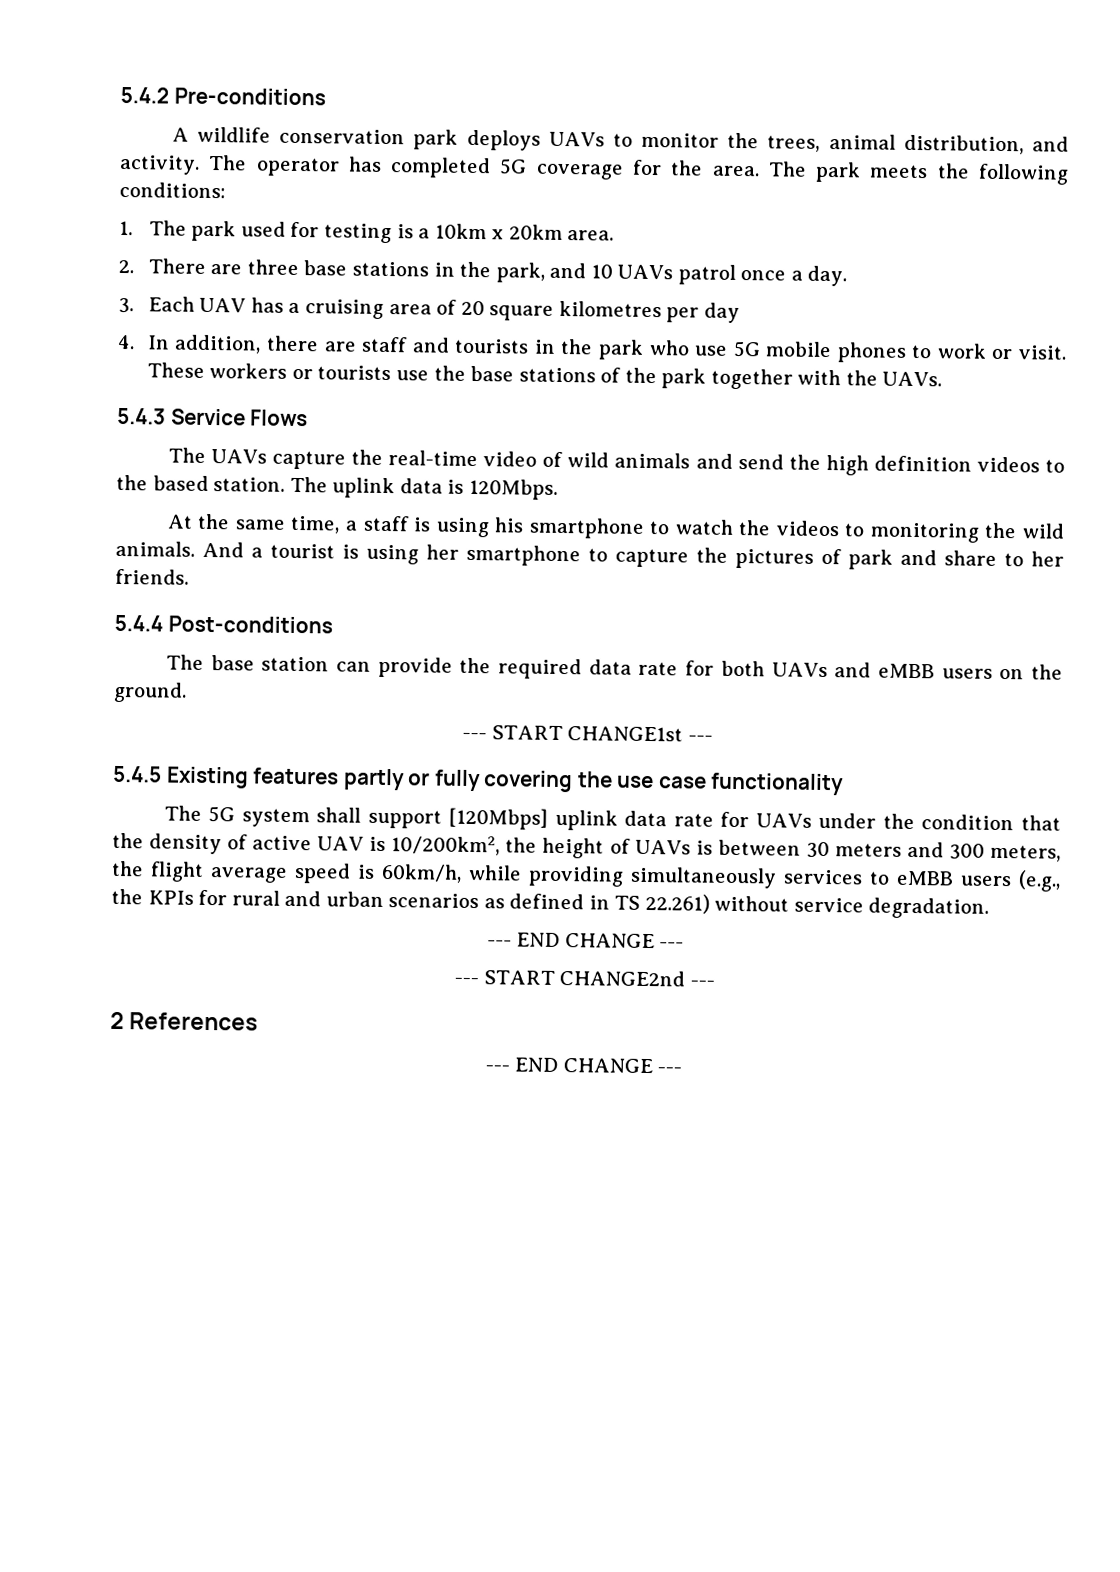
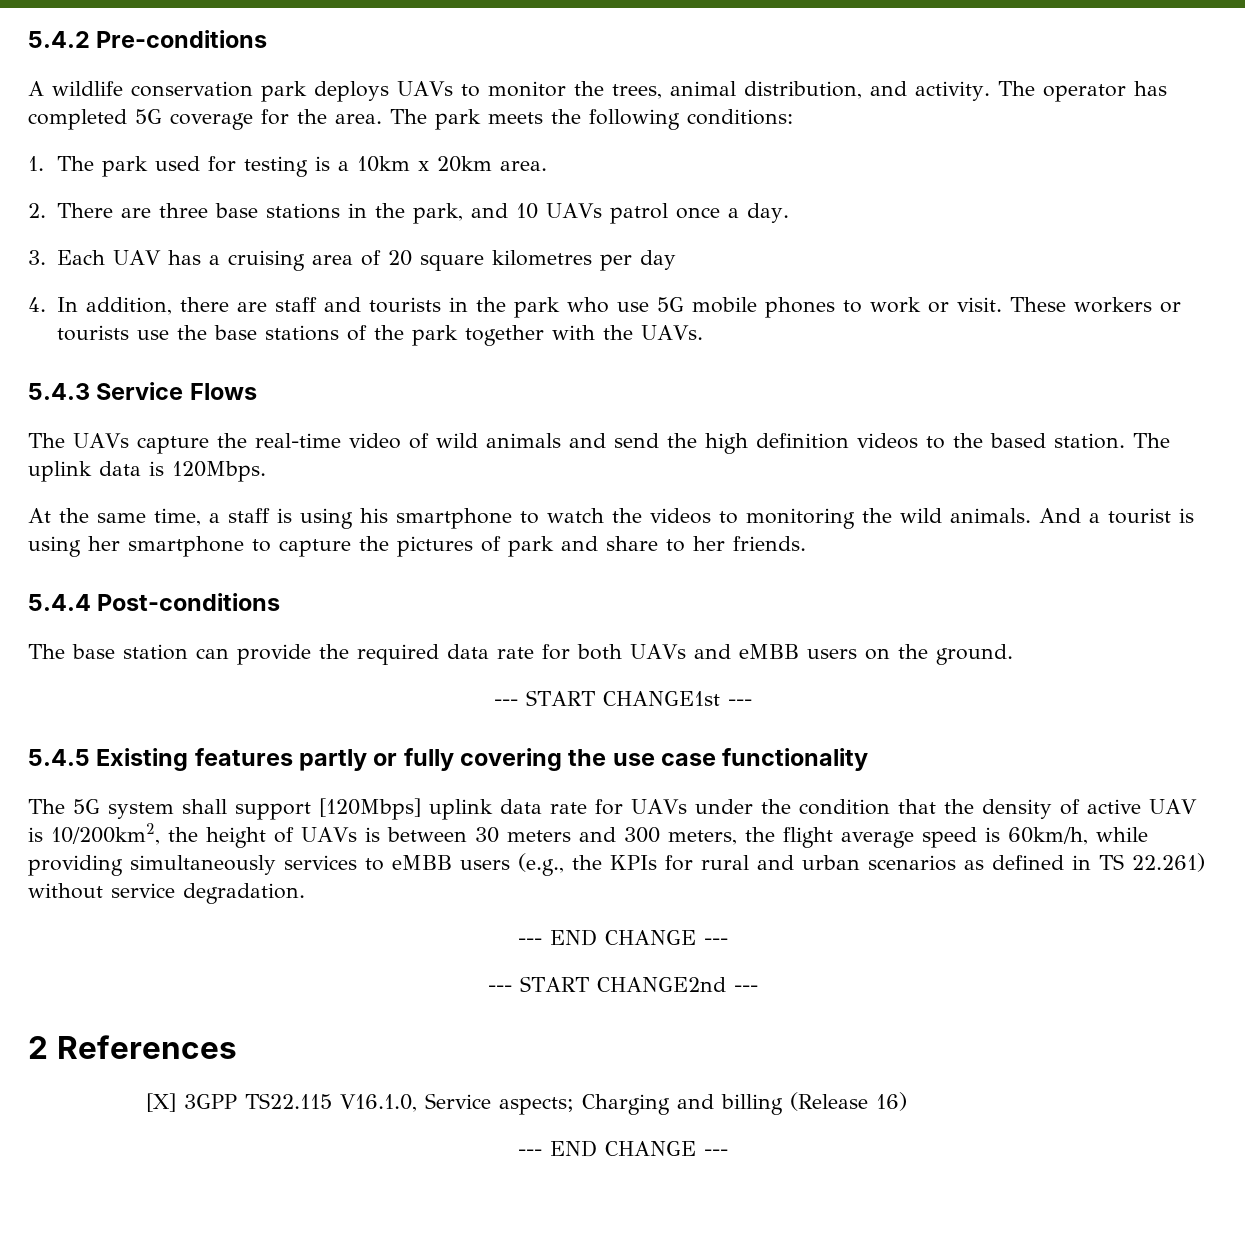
(259, 1021) none -> [145,1092,907,1115] // [X] 3GPP TS22.115 V16.1.0, Service aspects; Charging and billing (Release 16)

